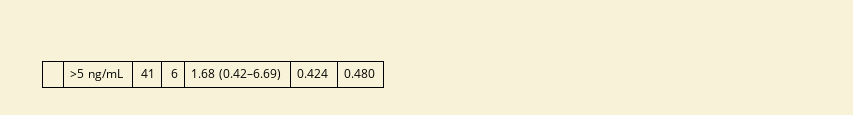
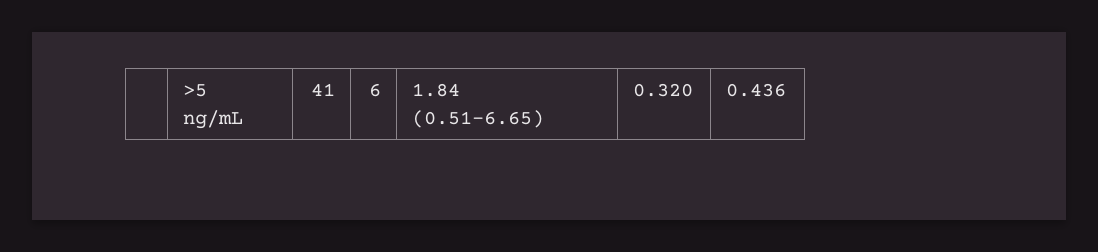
[191,69,281,80] [297,69,329,78] [344,69,376,78] 1.68 (0.42–6.69) | 0.424 | 0.480 -> [412,83,461,97] [412,110,545,128] [633,83,694,97] [726,83,787,97] 1.84 (0.51–6.65) | 0.320 | 0.436

